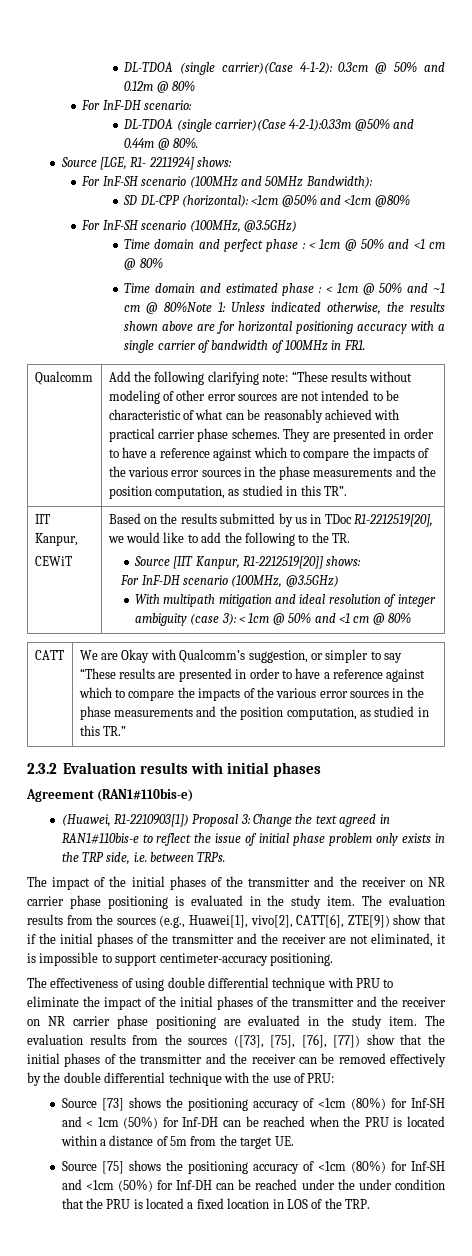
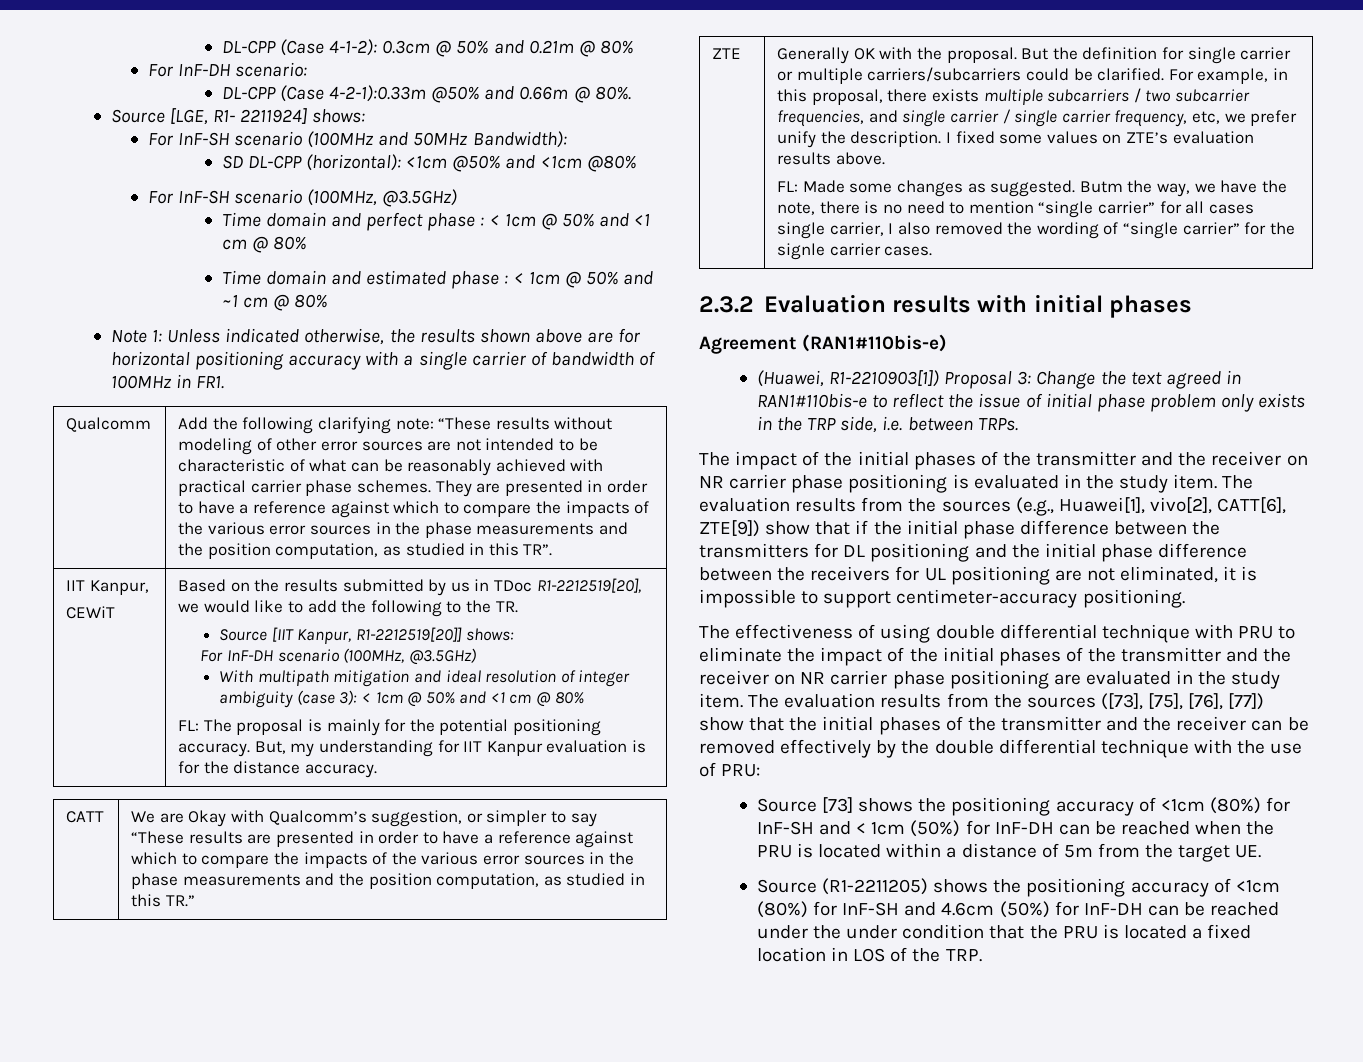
[123,62,293,75] DL-TDOA (single carrier)(Case -> [221,39,324,56] DL-CPP (Case
[124,81,154,91] 0.12m -> [528,40,574,54] 0.21m
[123,119,286,132] DL-TDOA (single carrier)(Case -> [221,85,324,102] DL-CPP (Case
[124,138,155,148] 0.44m -> [519,86,569,100] 0.66m
[164,301,213,312] 80%Note -> [294,294,328,308] [110,330,147,343] 80% // Note
(412, 617) none -> [178,719,601,736] [178,740,646,757] [178,761,378,778] // FL: The proposal is mainly for the potential positioning accuracy. But, my understanding for IIT Kanpur evaluation is for the distance accuracy.
(127, 731) none -> [712,48,742,59] [777,47,1292,64] [777,67,1288,84] [777,88,1250,105] [777,109,1298,127] [777,131,1254,148] [777,152,885,165] [777,180,1287,197] [777,201,1254,218] [777,222,1295,239] [777,243,933,260] // ZTE | Generally OK with the proposal. But the definition for single carrier or multiple carriers/subcarriers could be clarified. For example, in this proposal, there exists multiple subcarriers / two subcarrier frequencies, and single carrier / single carrier frequency, etc, we prefer unify the description. I fixed some values on ZTE’s evaluation results above. // FL: Made some changes as suggested. Butm the way, we have the note, there is no need to mention “single carrier” for all cases single carrier, I also removed the wording of “single carrier” for the signle carrier cases.
[97,933,326,947] phases of the transmitter and the receiver -> [962,520,1221,539] [699,543,1248,562] [699,566,1050,585] phase difference between the transmitters for DL positioning and the initial phase difference between the receivers for UL positioning
[411,1098,446,1108] Inf-SH -> [756,821,814,835] InF-SH
[182,1117,219,1127] Inf-DH -> [994,822,1054,834] InF-DH
[101,1160,446,1174] [61,1179,213,1192] [75] shows the positioning accuracy of <1cm (80%) for Inf-SH and <1cm (50%) for Inf-DH -> [821,878,1280,897] [756,901,1143,918] (R1-2211205) shows the positioning accuracy of <1cm (80%) for InF-SH and 4.6cm (50%) for InF-DH

